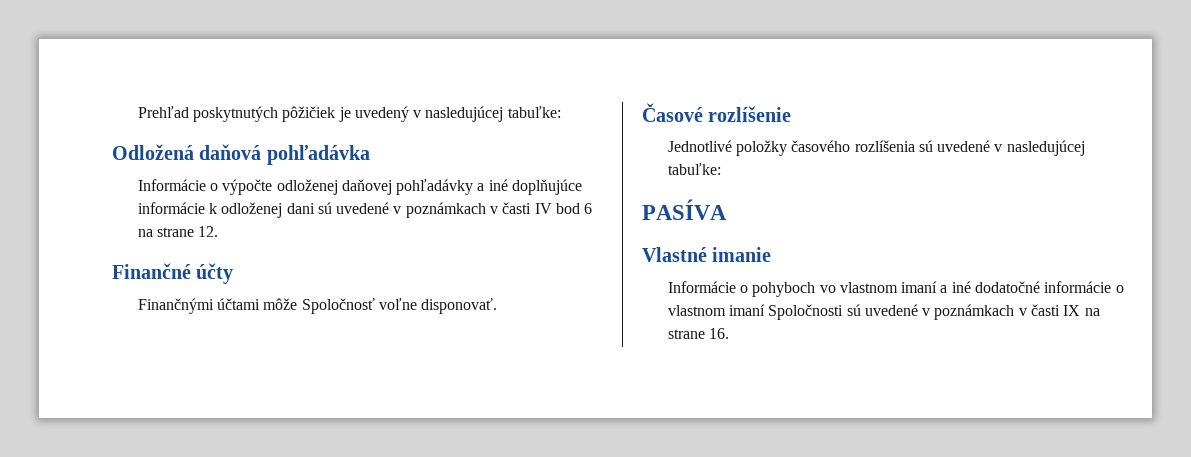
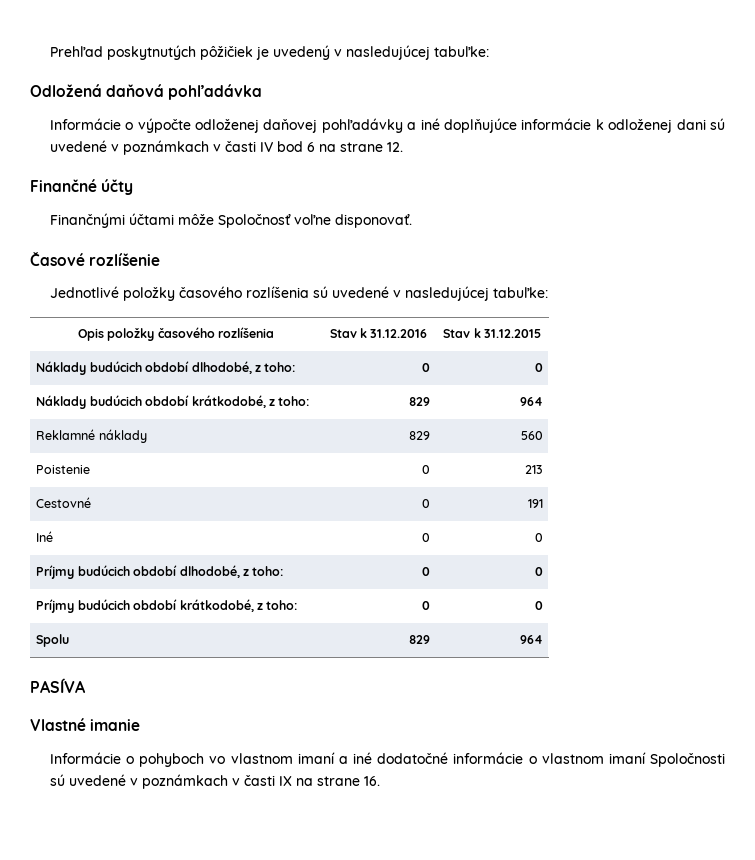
(721, 169) none -> [77,327,275,341] [329,328,428,338] [443,328,541,338] [36,361,296,375] [421,363,430,372] [534,363,543,372] [36,395,310,409] [408,397,430,406] [519,397,543,406] [36,429,147,443] [408,431,430,440] [520,431,543,440] [36,465,91,474] [421,465,430,474] [524,465,543,474] [36,497,92,508] [421,499,430,508] [527,499,543,508] [36,531,54,542] [421,533,430,542] [534,533,543,542] [36,565,284,579] [421,567,430,576] [534,567,543,576] [36,599,298,613] [421,601,430,610] [534,601,543,610] [36,634,70,647] [408,635,430,644] [519,635,543,644] // Opis položky časového rozlíšenia | Stav k 31.12.2016 | Stav k 31.12.2015 // Náklady budúcich období dlhodobé, z toho: | 0 | 0 // Náklady budúcich období krátkodobé, z toho: | 829 | 964 // Reklamné náklady | 829 | 560 // Poistenie | 0 | 213 // Cestovné | 0 | 191 // Iné | 0 | 0 // Príjmy budúcich období dlhodobé, z toho: | 0 | 0 // Príjmy budúcich období krátkodobé, z toho: | 0 | 0 // Spolu | 829 | 964

